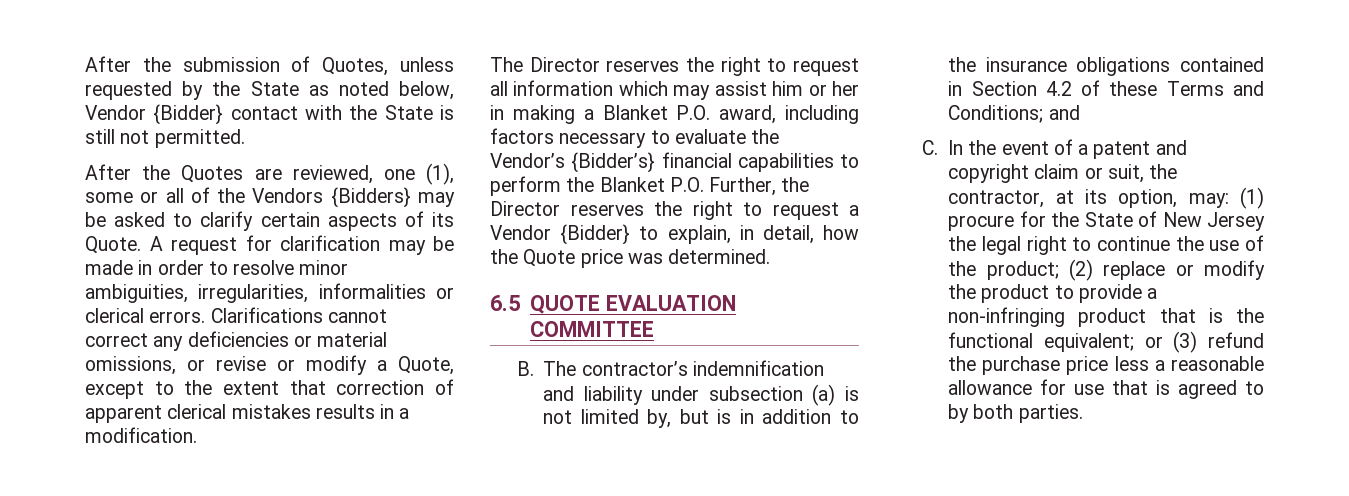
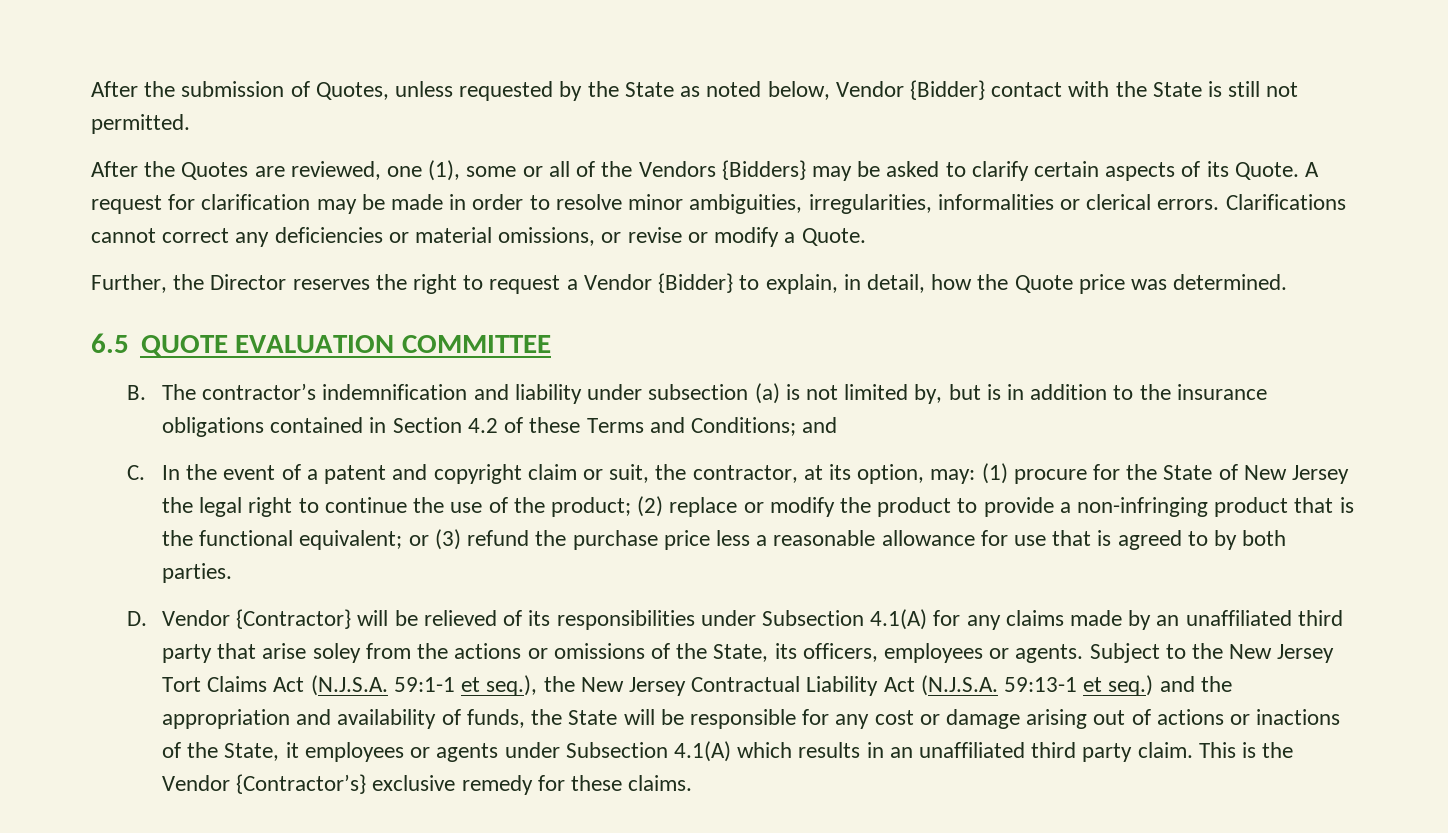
[398,356,454,375] [85,379,454,399] [85,404,410,423] [85,427,197,443] [490,57,859,76] [490,80,859,100] [490,105,859,124] [490,128,780,148] [490,152,859,173] [490,176,704,196] Quote, except to the extent that correction of apparent clerical mistakes results in a modification. // The Director reserves the right to request all information which may assist him or her in making a Blanket P.O. award, including factors necessary to evaluate the Vendor’s {Bidder’s} financial capabilities to perform the Blanket P.O. -> [801,228,866,246] Quote. //
(1083, 413) none -> [126,609,1343,630] [162,643,1335,663] [162,675,1232,696] [162,709,1341,729] [162,741,1294,762] [162,774,693,795] // D. Vendor {Contractor} will be relieved of its responsibilities under Subsection 4.1(A) for any claims made by an unaffiliated third party that arise soley from the actions or omissions of the State, its officers, employees or agents. Subject to the New Jersey Tort Claims Act (N.J.S.A. 59:1-1 et seq.), the New Jersey Contractual Liability Act (N.J.S.A. 59:13-1 et seq.) and the appropriation and availability of funds, the State will be responsible for any cost or damage arising out of actions or inactions of the State, it employees or agents under Subsection 4.1(A) which results in an unaffiliated third party claim. This is the Vendor {Contractor’s} exclusive remedy for these claims.

